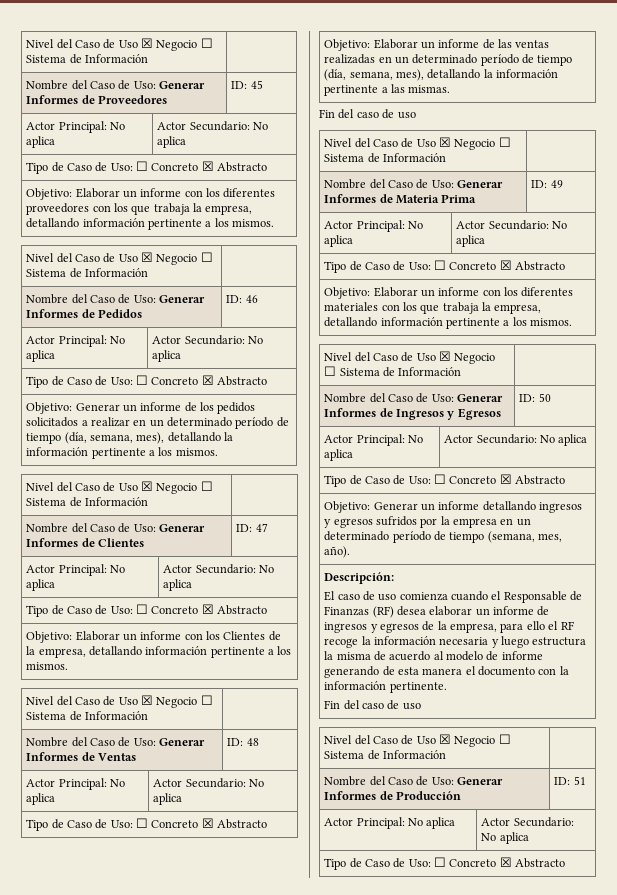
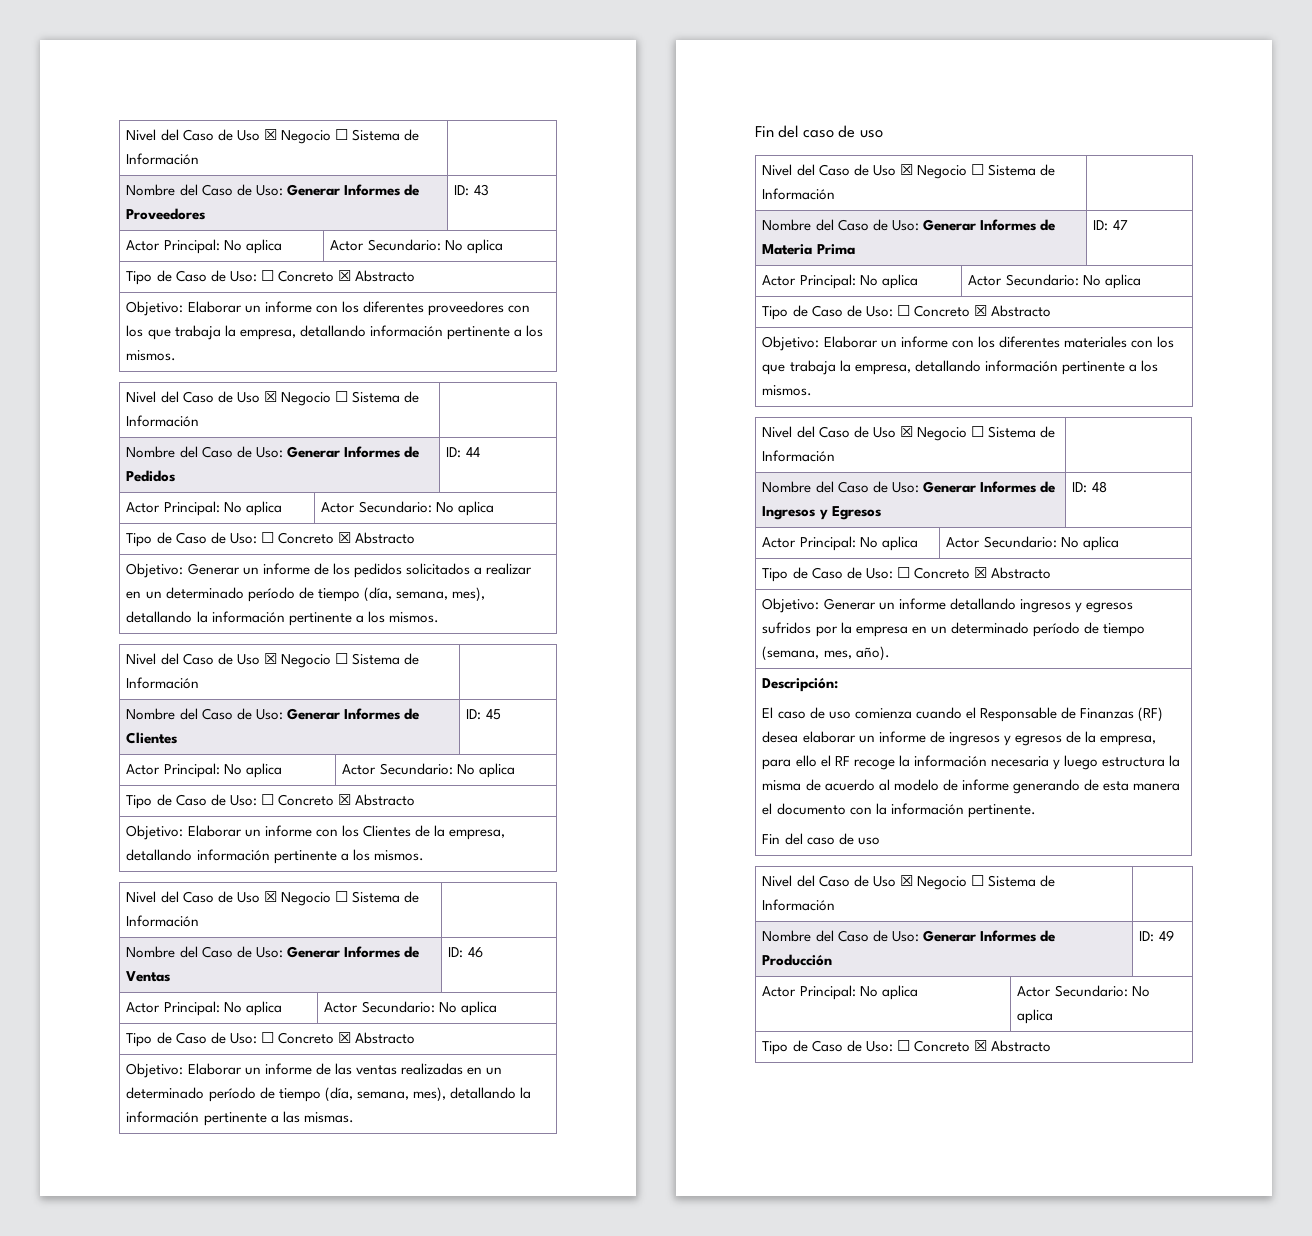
[250,80,263,89] 45 -> [473,184,489,196] 43
[245,295,258,303] 46 -> [465,447,480,457] 44
[255,523,268,532] 47 -> [485,709,501,720] 45
[246,738,259,746] 48 -> [467,947,483,958] 46
[550,180,563,188] 49 -> [1112,220,1128,230] 47
[538,393,551,402] 50 -> [1091,481,1107,493] 48
[573,776,586,785] 51 -> [1158,930,1174,941] 49

